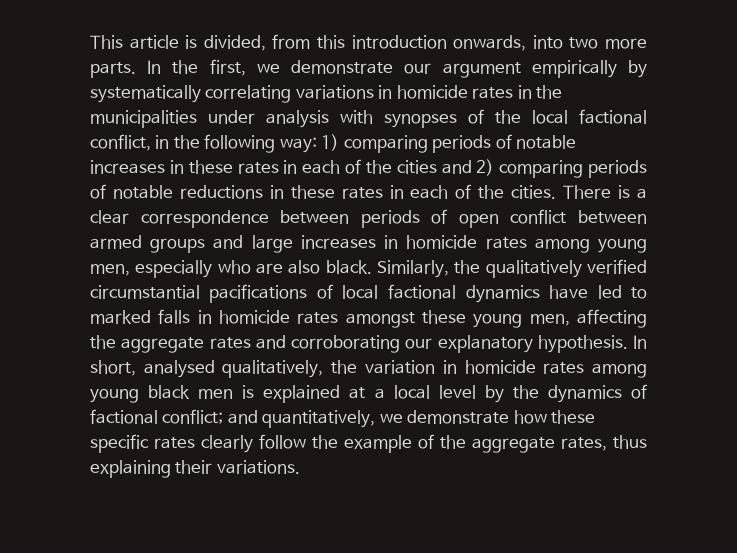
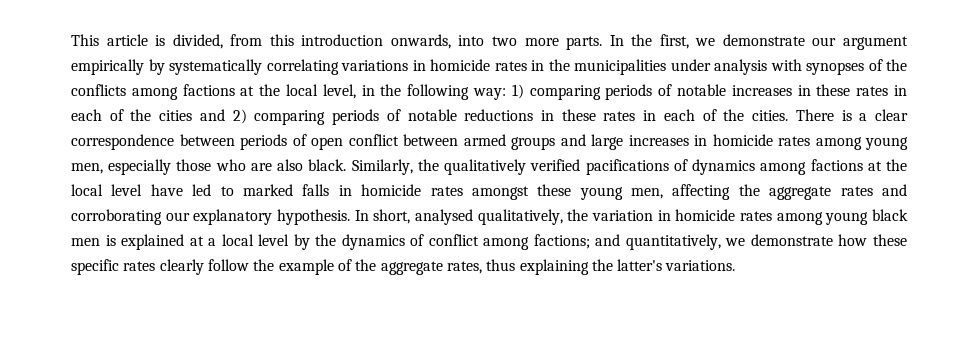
[531,109,647,124] [90,134,151,151] local factional conflict, -> [71,84,356,100] conflicts among factions at the local level,
(213, 269) none -> [176,159,212,171] those
[90,285,200,299] circumstantial -> (581, 165) none
[342,284,540,303] local factional dynamics -> [692,159,908,175] [71,184,143,196] dynamics among factions at the local level
[90,409,224,424] factional conflict; -> [428,234,590,250] conflict among factions;
[175,460,213,474] their -> [591,259,663,271] the latter's

